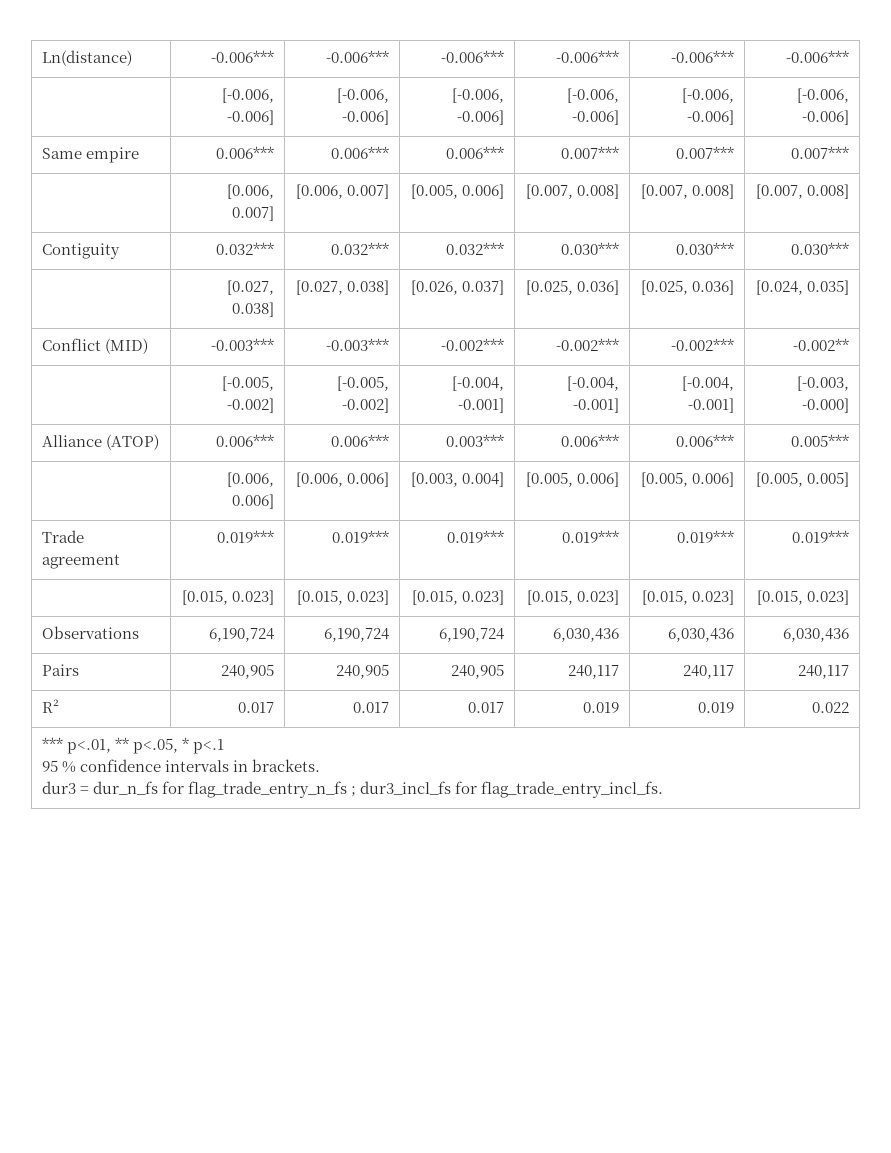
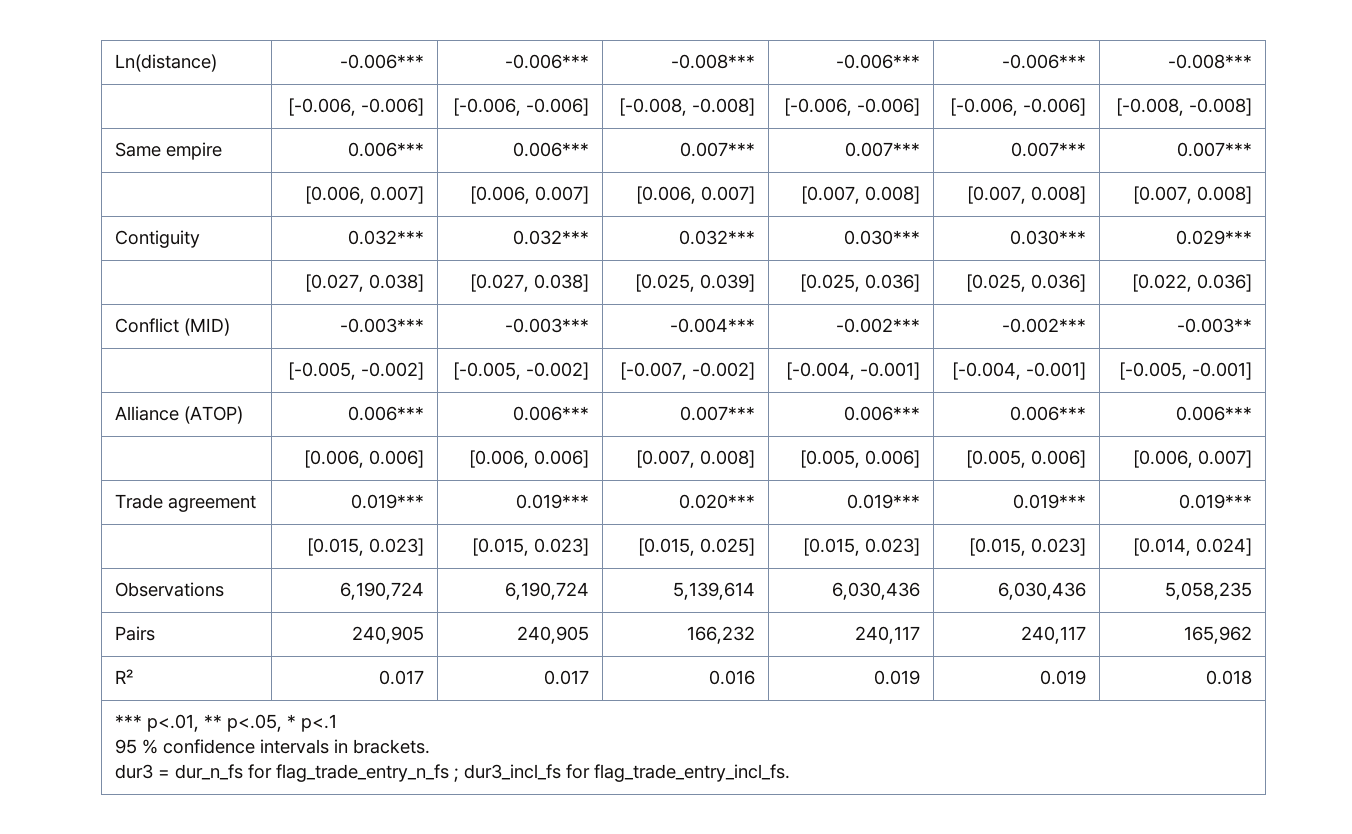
[441,50,505,63] [556,50,620,63] [671,50,735,63] [786,50,850,63] [222,88,275,103] [227,110,275,125] [337,88,390,103] [342,110,390,125] [452,88,505,103] [457,110,505,125] [567,88,620,103] [572,110,620,125] [682,88,735,103] [687,110,735,125] [797,88,850,103] [802,110,850,125] -0.006*** | -0.006*** | -0.006*** | -0.006*** // | [-0.006, -0.006] | [-0.006, -0.006] | [-0.006, -0.006] | [-0.006, -0.006] | [-0.006, -0.006] | [-0.006, -0.006] -> [671,54,756,69] [836,54,921,69] [1002,54,1087,69] [1168,54,1253,69] [288,98,425,116] [453,98,590,116] [619,98,756,116] [784,98,921,116] [950,98,1087,116] [1116,98,1253,116] -0.008*** | -0.006*** | -0.006*** | -0.008*** // | [-0.006, -0.006] | [-0.006, -0.006] | [-0.008, -0.008] | [-0.006, -0.006] | [-0.006, -0.006] | [-0.008, -0.008]
[446,146,505,159] 0.006*** -> [680,142,756,157] 0.007***
[410,184,505,199] [0.005, 0.006] -> [636,186,756,204] [0.006, 0.007]
[791,242,850,255] 0.030*** -> [1176,230,1253,245] 0.029***
[410,280,505,295] [0.026, 0.037] -> [635,274,756,292] [0.025, 0.039]
[755,280,850,295] [0.024, 0.035] -> [1132,274,1253,292] [0.022, 0.036]
[441,338,505,351] [556,338,620,351] [671,338,735,351] [793,338,850,351] -0.002*** | -0.002*** | -0.002*** | -0.002** -> [670,318,756,333] [836,318,921,333] [1002,318,1087,333] [1177,318,1253,333] -0.004*** | -0.002*** | -0.002*** | -0.003**
[452,376,505,391] [458,398,505,413] [567,376,620,391] [573,398,620,413] [682,376,735,391] [688,398,735,413] [797,376,850,391] [802,398,850,413] [-0.004, -0.001] | [-0.004, -0.001] | [-0.004, -0.001] | [-0.003, -0.000] -> [620,362,756,380] [786,362,921,380] [952,362,1087,380] [1119,362,1253,380] [-0.007, -0.002] | [-0.004, -0.001] | [-0.004, -0.001] | [-0.005, -0.001]
[446,434,505,447] [561,434,620,447] [676,434,735,447] [791,434,850,447] 0.003*** | 0.006*** | 0.006*** | 0.005*** -> [680,406,756,421] [844,406,921,421] [1010,406,1087,421] [1176,406,1253,421] 0.007*** | 0.006*** | 0.006*** | 0.006***
[410,472,505,487] [0.003, 0.004] -> [636,450,756,468] [0.007, 0.008]
[755,472,850,487] [0.005, 0.005] -> [1133,450,1253,468] [0.006, 0.007]
[447,530,505,543] 0.019*** -> [679,494,756,509] 0.020***
[462,590,505,605] [526,590,620,605] [641,590,735,605] [756,590,850,605] 0.023] | [0.015, 0.023] | [0.015, 0.023] | [0.015, 0.023] -> [700,538,756,556] [803,538,921,556] [969,538,1087,556] [1133,538,1253,556] 0.025] | [0.015, 0.023] | [0.015, 0.023] | [0.014, 0.024]
[439,628,505,642] 6,190,724 -> [673,582,756,600] 5,139,614
[783,628,850,642] 6,030,436 -> [1165,582,1253,600] 5,058,235
[451,664,505,679] 240,905 -> [687,626,756,644] 166,232
[798,665,850,679] 240,117 -> [1184,626,1253,644] 165,962
[468,702,505,713] 0.017 -> [709,670,756,685] 0.016
[812,702,850,713] 0.022 -> [1206,670,1253,685] 0.018

